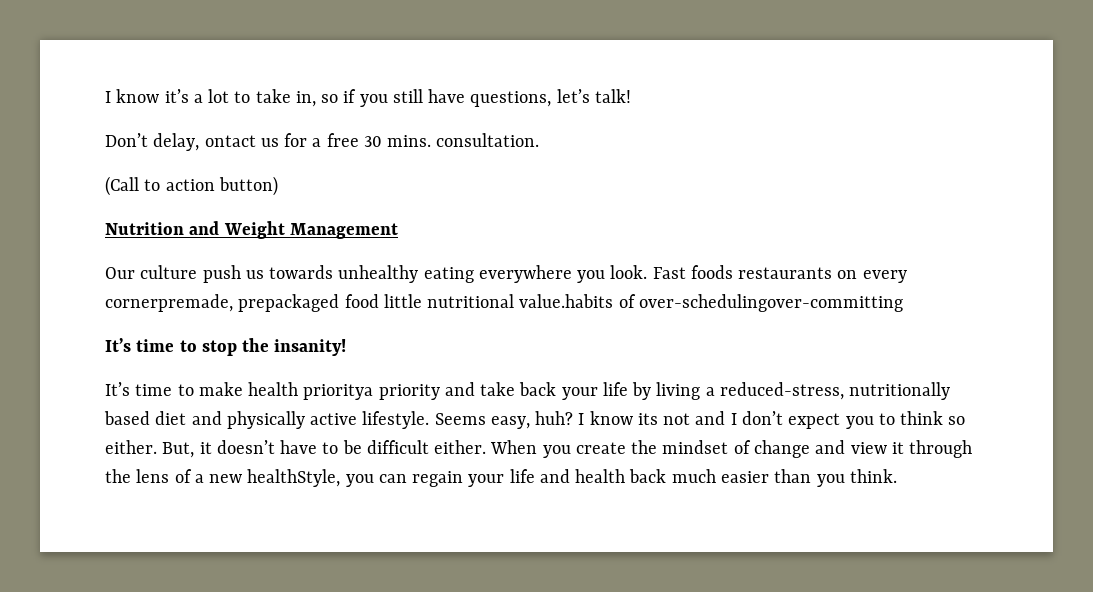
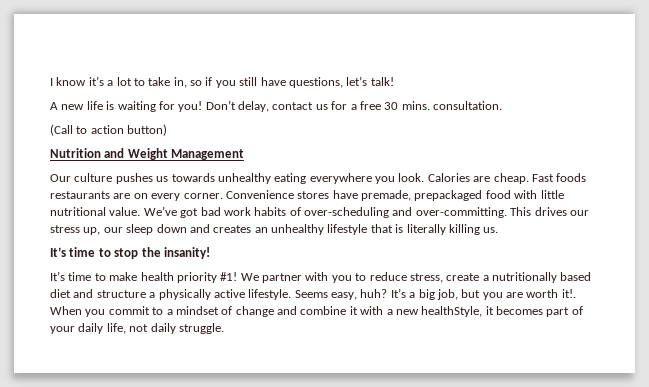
(631, 96) none -> [50,101,203,112] A new life is waiting for you!
[204,135,256,147] ontact -> [272,102,314,110] contact
[202,265,241,283] push -> [115,173,153,184] pushes
(648, 272) none -> [427,173,529,184] Calories are cheap.
(833, 273) none -> [113,193,131,199] are
[105,294,233,312] cornerpremade, -> [183,190,411,201] corner. Convenience stores have premade,
(379, 301) none -> [514,190,538,199] with
[519,294,903,312] value.habits of over-schedulingover-committing -> [109,206,589,218] [50,224,499,235] value. We’ve got bad work habits of over-scheduling and over-committing. This drives our stress up, our sleep down and creates an unhealthy lifestyle that is literally killing us.
[303,382,844,400] prioritya priority and take back your life by living a reduced-stress, -> [176,272,489,283] priority #1! We partner with you to reduce stress, create a
(222, 418) none -> [96,290,156,298] structure a
[578,411,966,429] [105,440,973,458] [105,469,897,487] I know its not and I don’t expect you to think so either. But, it doesn’t have to be difficult either. When you create the mindset of change and view it through the lens of a new healthStyle, you can regain your life and health back much easier than you think. -> [390,288,576,300] [50,306,583,317] [50,323,224,334] It’s a big job, but you are worth it!. When you commit to a mindset of change and combine it with a new healthStyle, it becomes part of your daily life, not daily struggle.

